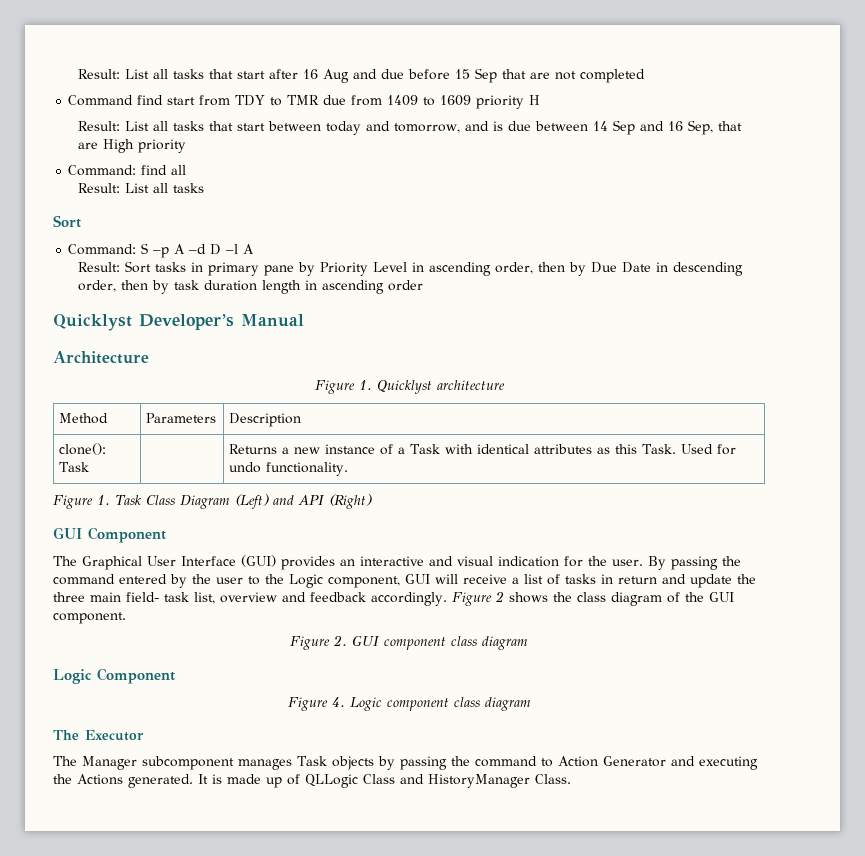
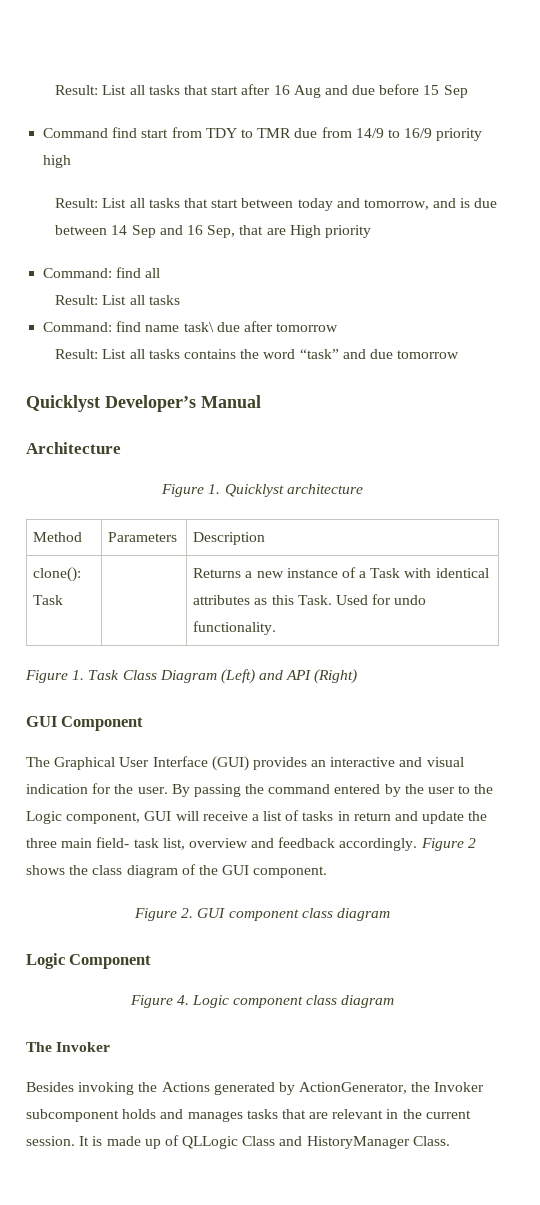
[501,69,645,83] that are not completed -> (468, 91) none
[387,95,541,109] 1409 to 1609 priority H -> [355,128,483,141] [43,155,72,168] 14/9 to 16/9 priority high
[53,215,81,228] [68,243,255,258] [77,261,743,276] [77,280,423,294] // Sort // Command: S –p A –d D –l A // Result: Sort tasks in primary pane by Priority Level in ascending order, then by Due Date in descending order, then by task duration length in ascending order -> [43,321,339,332] [55,349,460,359] // Command: find name task\ due after tomorrow // Result: List all tasks contains the word “task” and due tomorrow
[85,730,144,741] [53,756,758,770] [53,774,193,788] Executor // The Manager subcomponent manages Task objects by passing the command to Action Generator and executing the Actions generated. -> [56,1042,111,1052] [26,1082,485,1095] [26,1109,471,1122] [26,1136,75,1146] Invoker // Besides invoking the Actions generated by ActionGenerator, the Invoker subcomponent holds and manages tasks that are relevant in the current session.

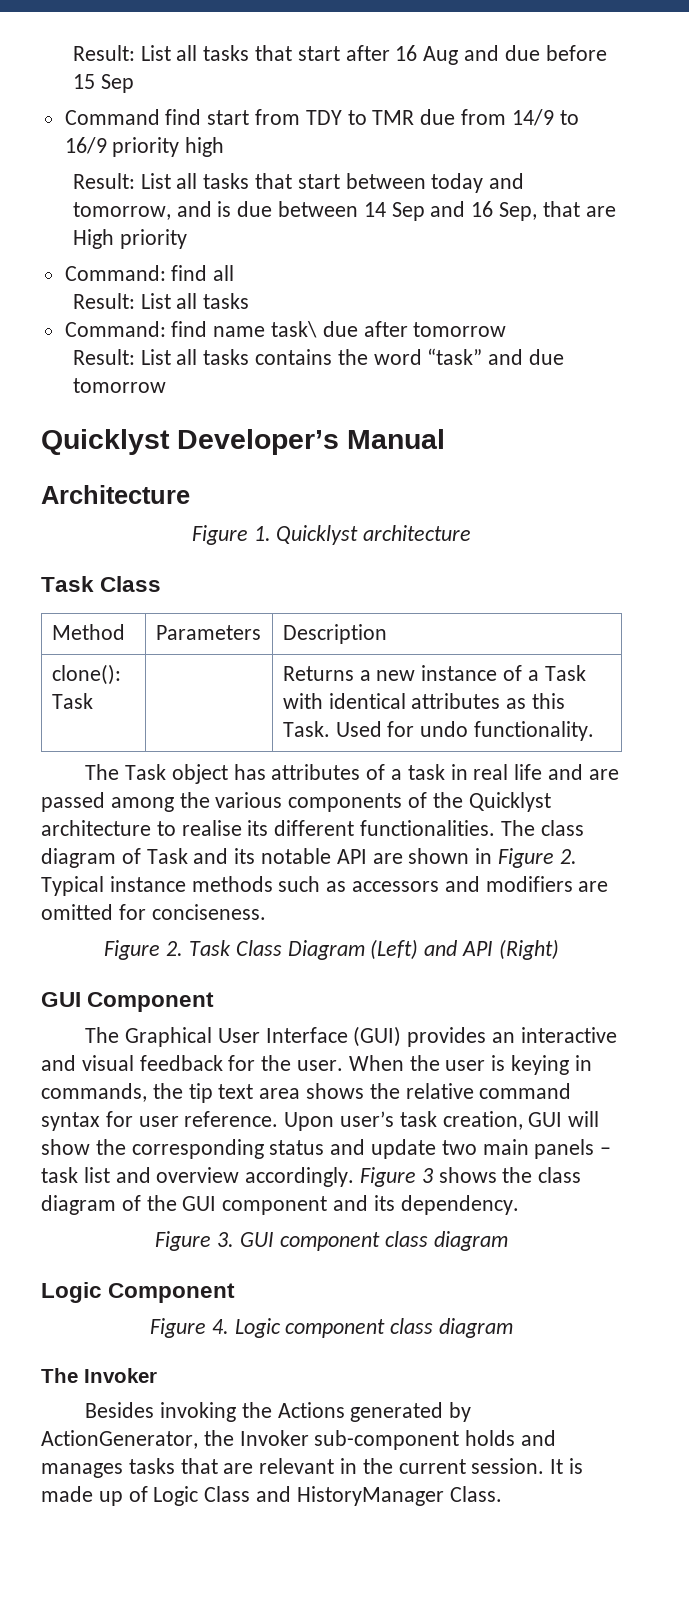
(363, 489) none -> [41,576,162,592] // Task Class
[25,670,85,683] Figure 1. -> [85,764,619,784] [41,792,551,812] [41,820,584,836] [41,848,577,868] [41,876,609,896] [41,904,266,920] [104,940,184,960] The Task object has attributes of a task in real life and are passed among the various components of the Quicklyst architecture to realise its different functionalities. The class diagram of Task and its notable API are shown in Figure 2. Typical instance methods such as accessors and modifiers are omitted for conciseness. // Figure 2.
[26,784,88,794] indication -> [139,1055,223,1071] feedback
[171,784,494,797] [26,810,488,824] [26,837,336,850] By passing the command entered by the user to the Logic component, GUI will receive a list of tasks in return and update the three main field- task list, overview and feedback -> [348,1055,592,1075] [41,1083,572,1103] [41,1111,600,1131] [41,1139,612,1159] [41,1167,240,1183] When the user is keying in commands, the tip text area shows the relative command syntax for user reference. Upon user’s task creation, GUI will show the corresponding status and update two main panels – task list and overview
[467,838,476,848] 2 -> [421,1168,433,1183] 3
[253,866,328,878] [134,908,194,921] component. // Figure 2. -> [222,1195,519,1215] [155,1231,235,1251] component and its dependency. // Figure 3.
[26,1109,119,1122] subcomponent -> [314,1430,460,1450] sub-component
[182,1136,239,1149] QLLogic -> [153,1486,199,1506] Logic

